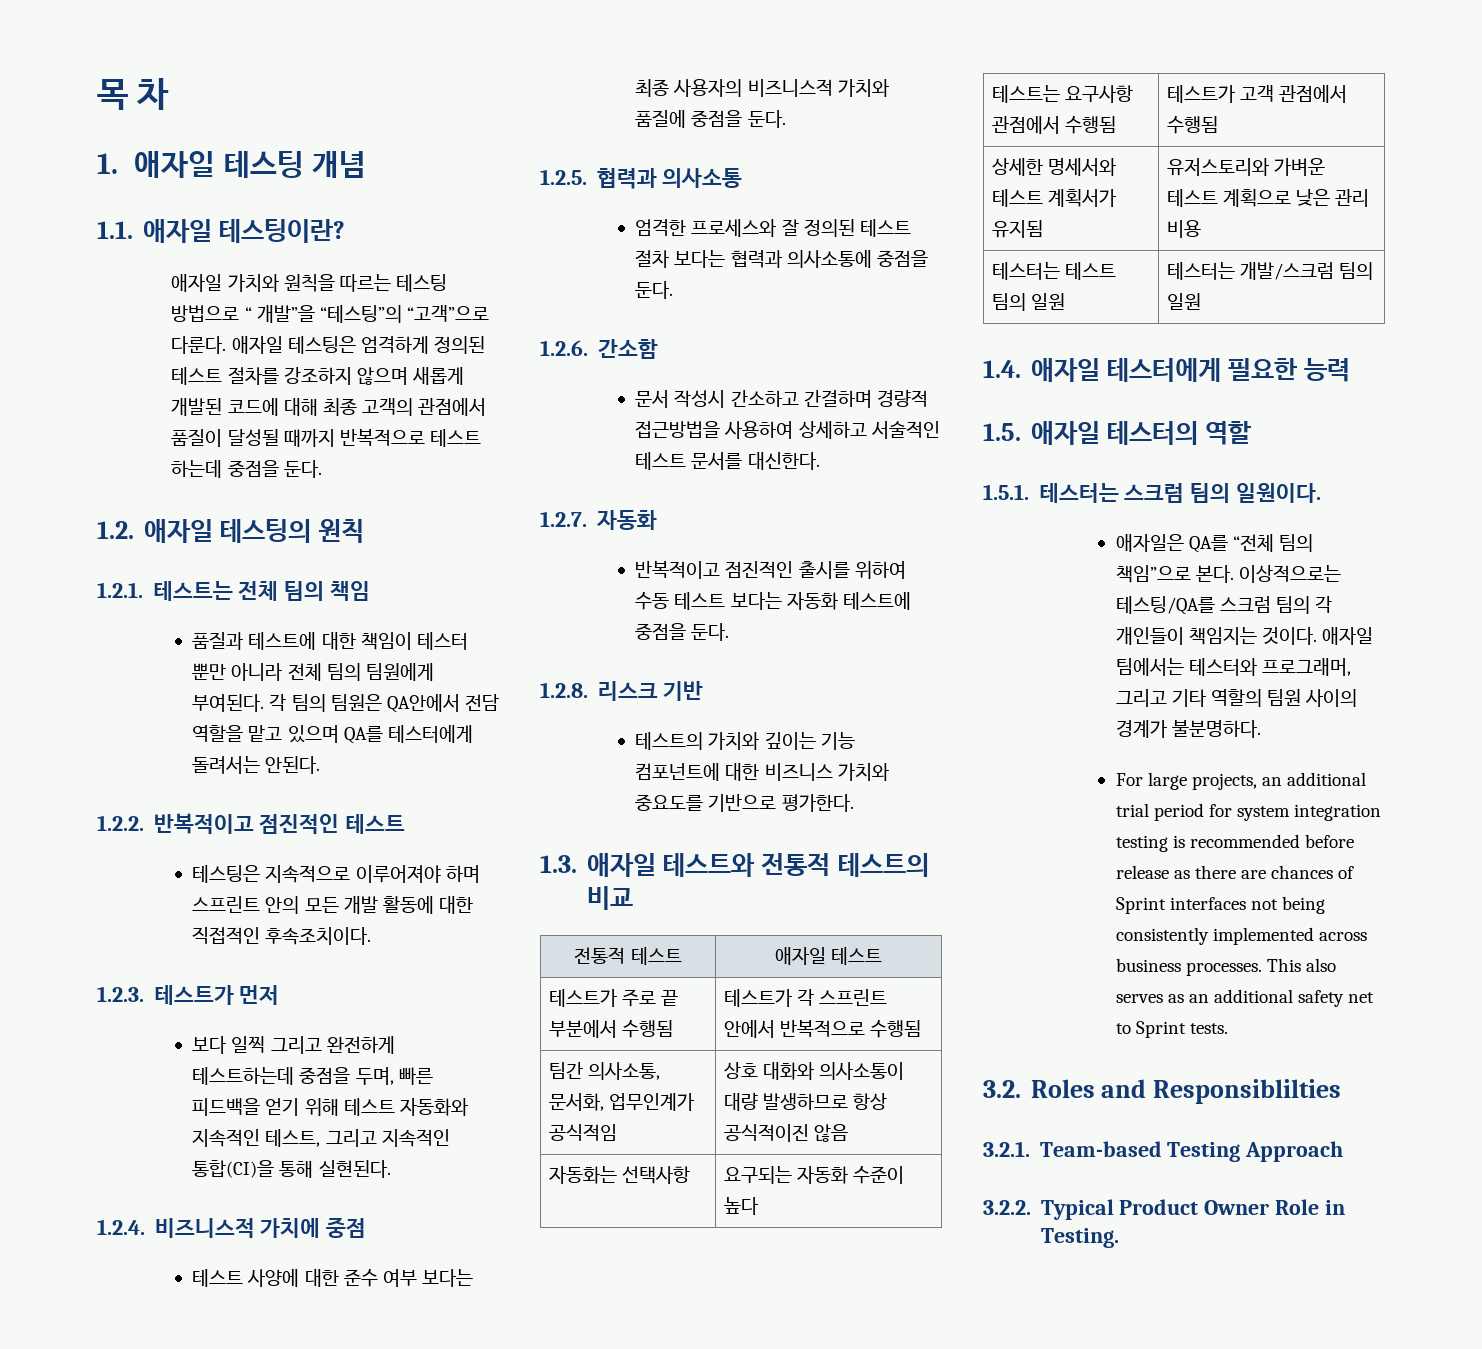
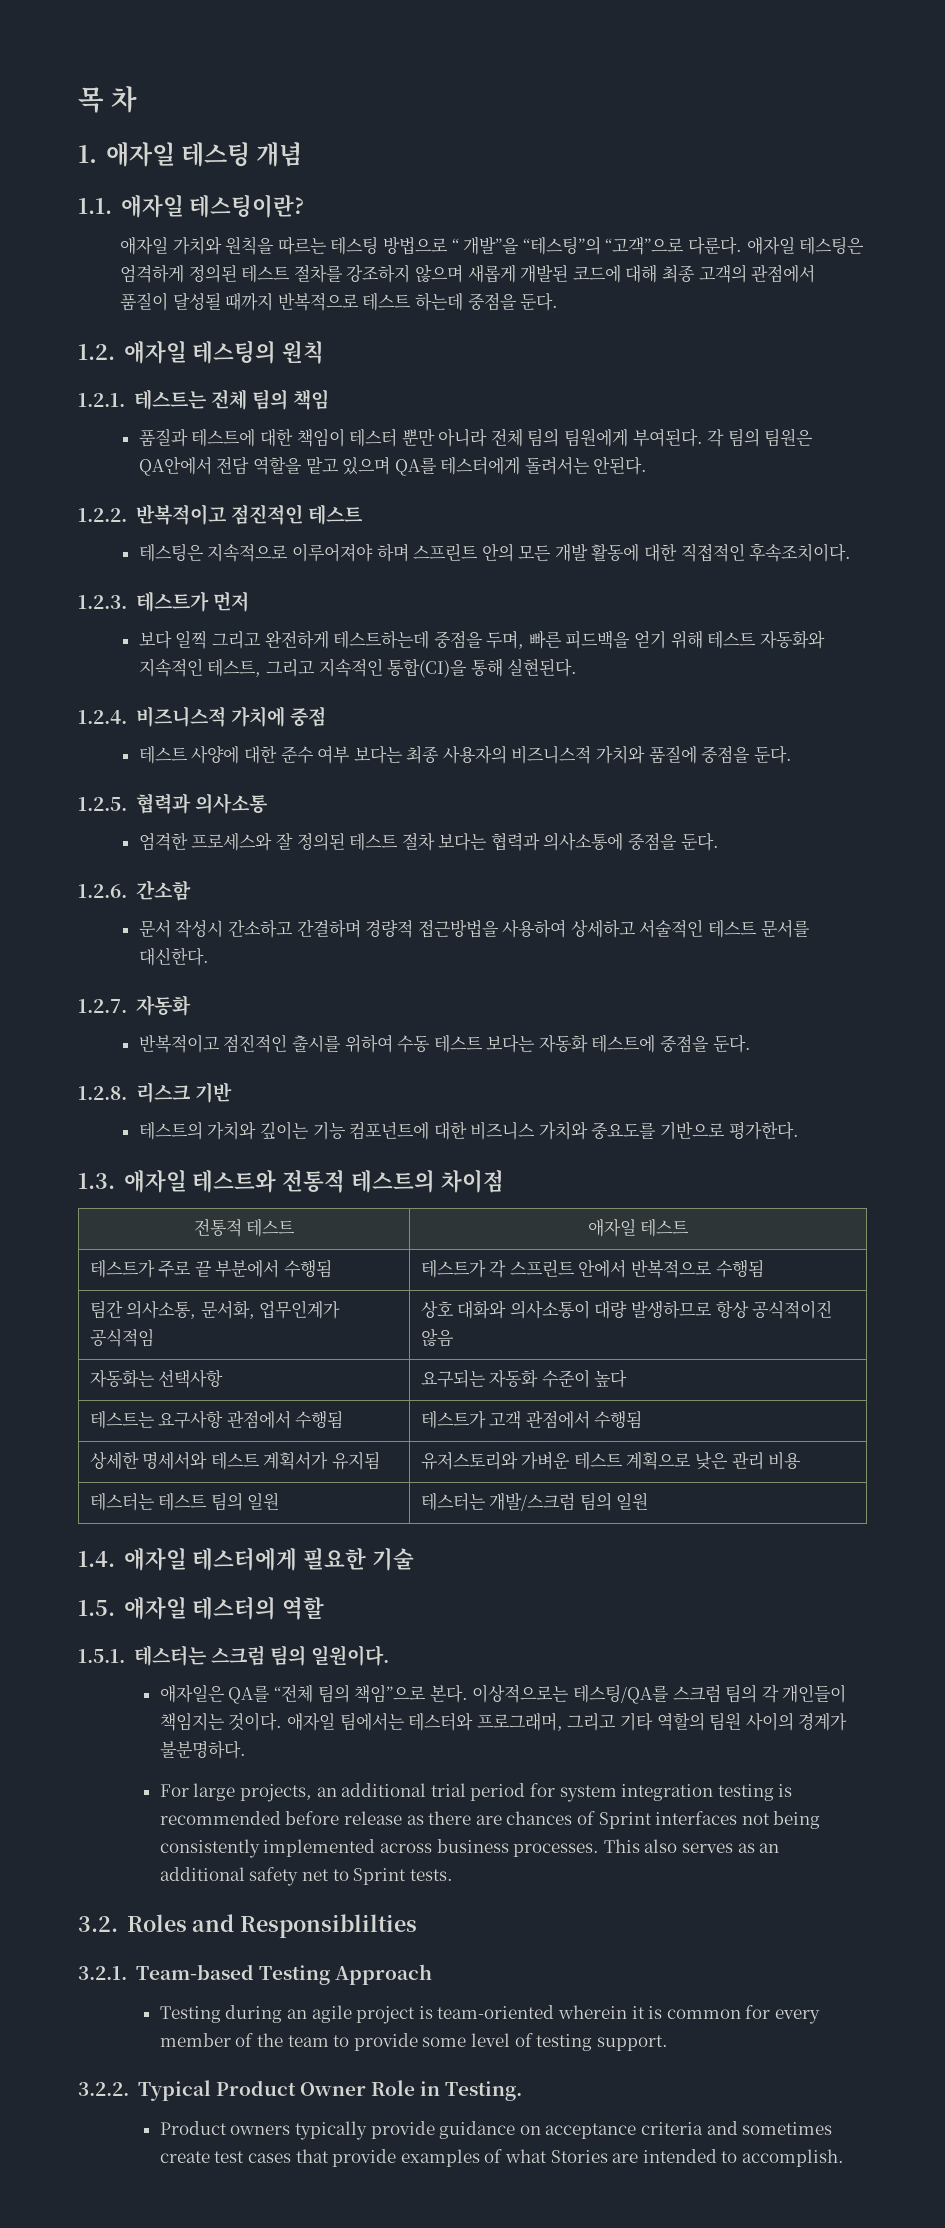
[586,886,633,910] 비교 -> [440,1169,504,1193] 차이점
[1304,358,1351,382] 능력 -> [371,1547,414,1571] 기술
(1344, 1151) none -> [159,2005,820,2024] [159,2033,668,2051] // Testing during an agile project is team-oriented wherein it is common for every member of the team to provide some level of testing support.
(1119, 1238) none -> [159,2121,833,2140] [159,2149,844,2167] // Product owners typically provide guidance on acceptance criteria and sometimes create test cases that provide examples of what Stories are intended to accomplish.

